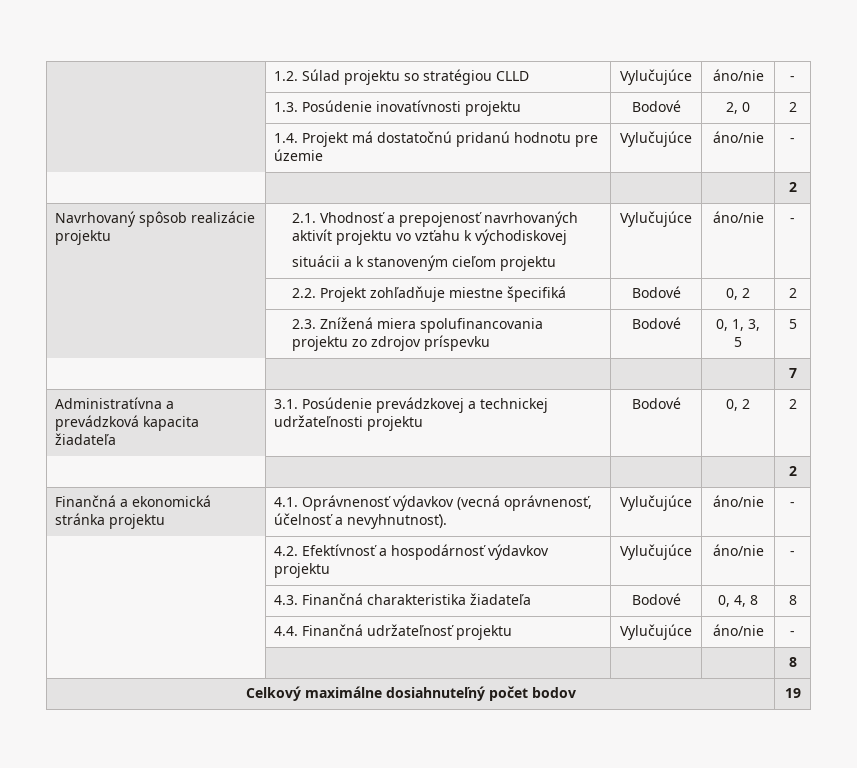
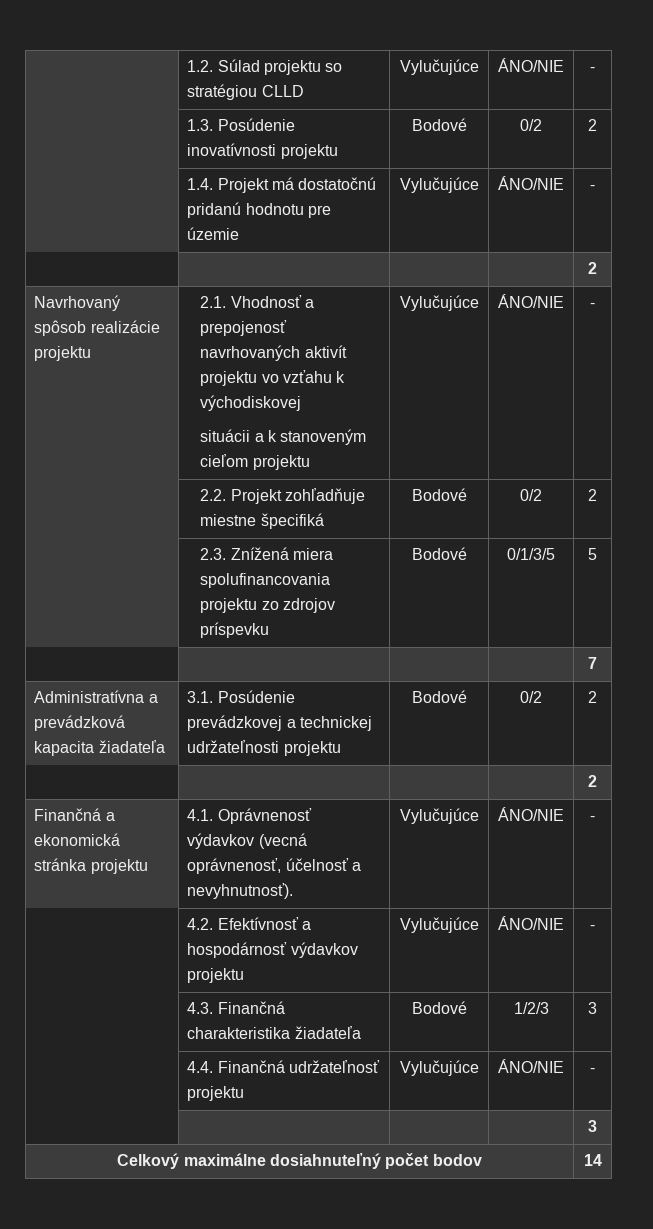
[712,69,764,81] áno/nie -> [498,58,564,72] ÁNO/NIE
[726,102,750,114] 2, 0 -> [520,119,542,131] 0/2
[712,131,764,143] áno/nie -> [498,176,564,190] ÁNO/NIE
[712,211,764,223] áno/nie -> [498,294,564,308] ÁNO/NIE
[726,288,750,300] 0, 2 -> [520,489,542,501] 0/2
[716,319,760,331] [734,337,742,347] 0, 1, 3, 5 -> [507,548,555,560] 0/1/3/5
[726,399,750,411] 0, 2 -> [520,691,542,703] 0/2
[712,495,764,507] áno/nie -> [498,807,564,821] ÁNO/NIE
[712,544,764,556] áno/nie -> [498,916,564,930] ÁNO/NIE
[718,595,758,607] [788,595,797,605] 0, 4, 8 | 8 -> [513,1002,549,1014] [588,1002,597,1014] 1/2/3 | 3
[712,624,764,636] [790,631,795,636] [788,657,797,667] áno/nie | - // | | | | 8 -> [498,1059,564,1073] [590,1068,595,1073] [588,1120,597,1132] ÁNO/NIE | - // | | | | 3
[784,688,801,698] 19 -> [583,1154,602,1166] 14

